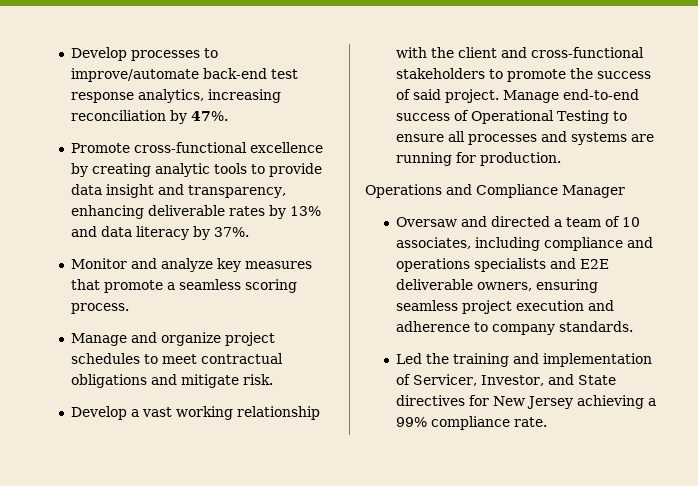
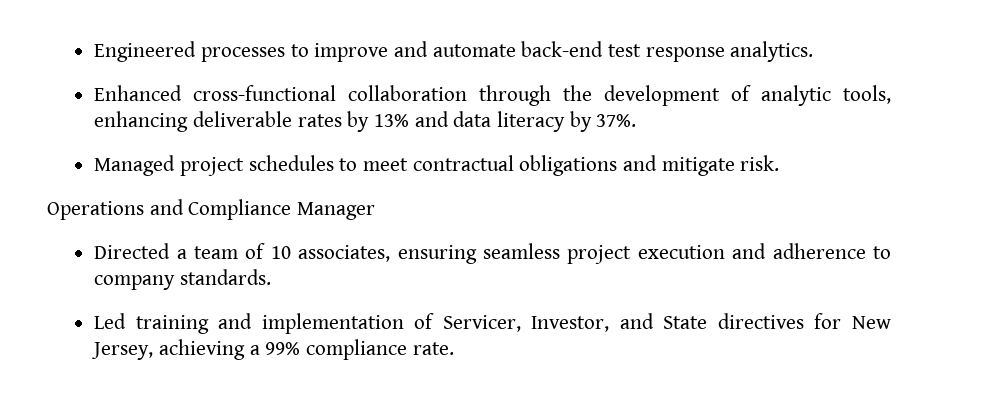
[71,47,128,61] Develop -> [94,41,197,62] Engineered
[71,68,299,82] [71,89,282,103] [71,110,229,124] [71,142,324,153] [71,163,323,177] [71,184,287,198] improve/automate back-end test response analytics, increasing reconciliation by 47%. // Promote cross-functional excellence by creating analytic tools to provide data insight and transparency, -> [314,41,814,62] [94,85,891,106] improve and automate back-end test response analytics. // Enhanced cross-functional collaboration through the development of analytic tools,
[71,258,313,272] [71,279,298,293] [71,303,130,314] [71,332,222,346] Monitor and analyze key measures that promote a seamless scoring process. // Manage and organize -> [94,155,176,176] Managed
[71,406,321,420] [396,47,645,58] [396,68,652,82] [396,89,640,103] [396,110,628,124] [396,131,655,145] [396,152,562,166] // Develop a vast working relationship with the client and cross-functional stakeholders to promote the success of said project. Manage end-to-end success of Operational Testing to ensure all processes and systems are running for production. -> (780, 163) none
[396,216,551,227] Oversaw and directed -> [94,243,171,259] Directed
[475,237,654,251] [396,258,610,272] [396,279,533,291] including compliance and operations specialists and E2E deliverable owners, -> (391, 253) none
[426,353,450,364] the -> (127, 321) none
[527,396,574,409] Jersey -> [91,342,154,360] Jersey,

